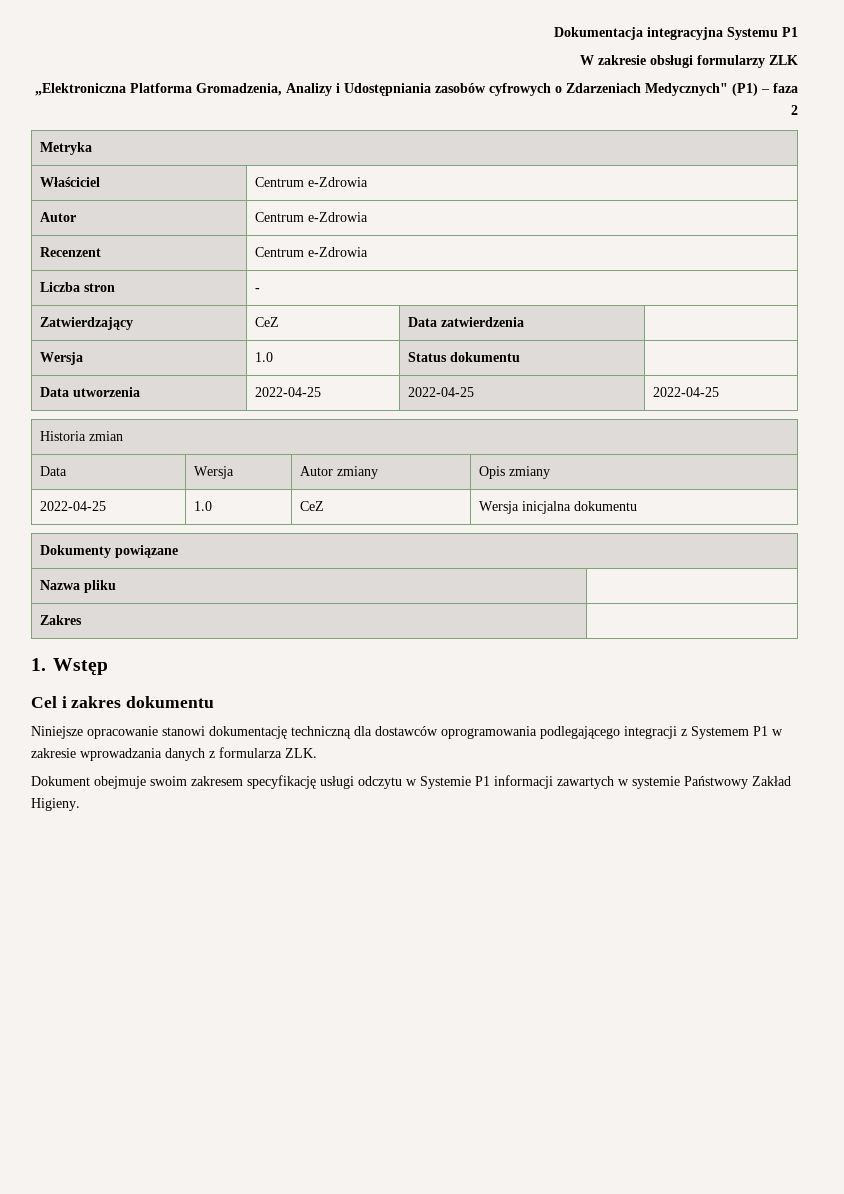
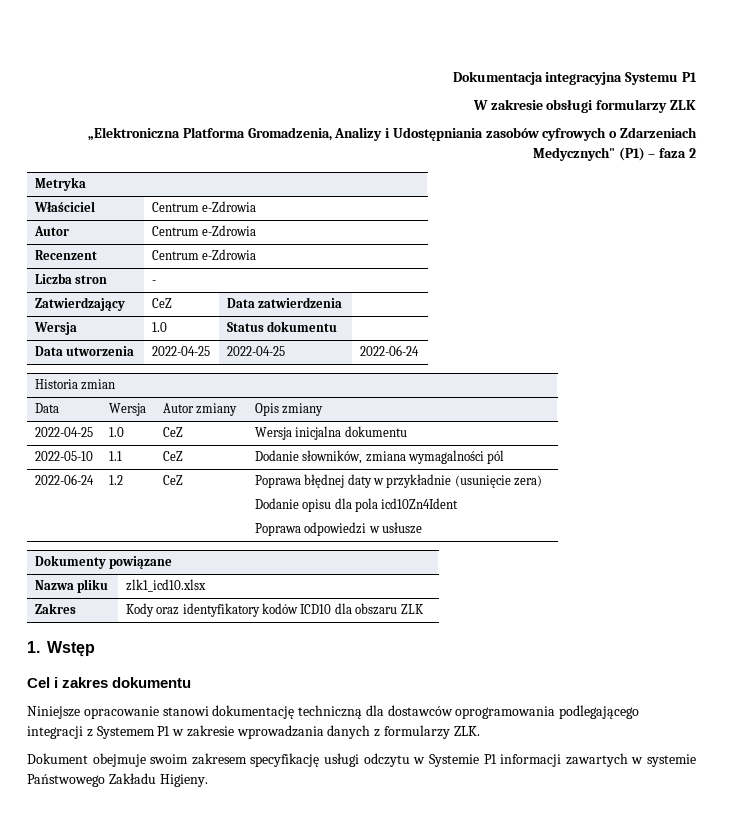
[652,387,719,397] 2022-04-25 -> [359,345,419,356] 2022-06-24
(637, 506) none -> [34,451,93,461] [108,451,122,461] [162,451,183,461] [254,450,505,464] [34,474,94,485] [108,475,123,485] [162,475,183,485] [254,474,543,488] [254,498,459,512] [254,522,423,536] // 2022-05-10 | 1.1 | CeZ | Dodanie słowników, zmiana wymagalności pól // 2022-06-24 | 1.2 | CeZ | Poprawa błędnej daty w przykładnie (usunięcie zera) // Dodanie opisu dla pola icd10Zn4Ident // Poprawa odpowiedzi w usłusze
(116, 586) none -> [125,579,206,592] zlk1_icd10.xlsx
(82, 620) none -> [125,603,424,617] Kody oraz identyfikatory kodów ICD10 dla obszaru ZLK
[219,747,282,758] formularza -> [384,725,451,739] formularzy
[684,776,791,789] Państwowy Zakład -> [27,773,156,787] Państwowego Zakładu

